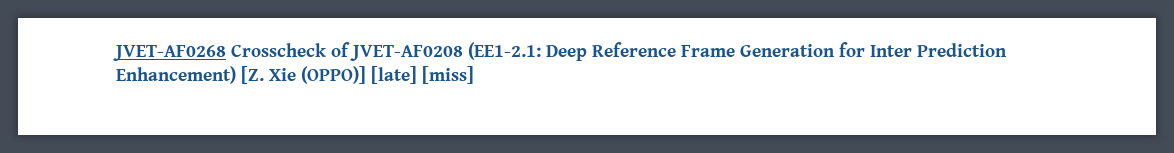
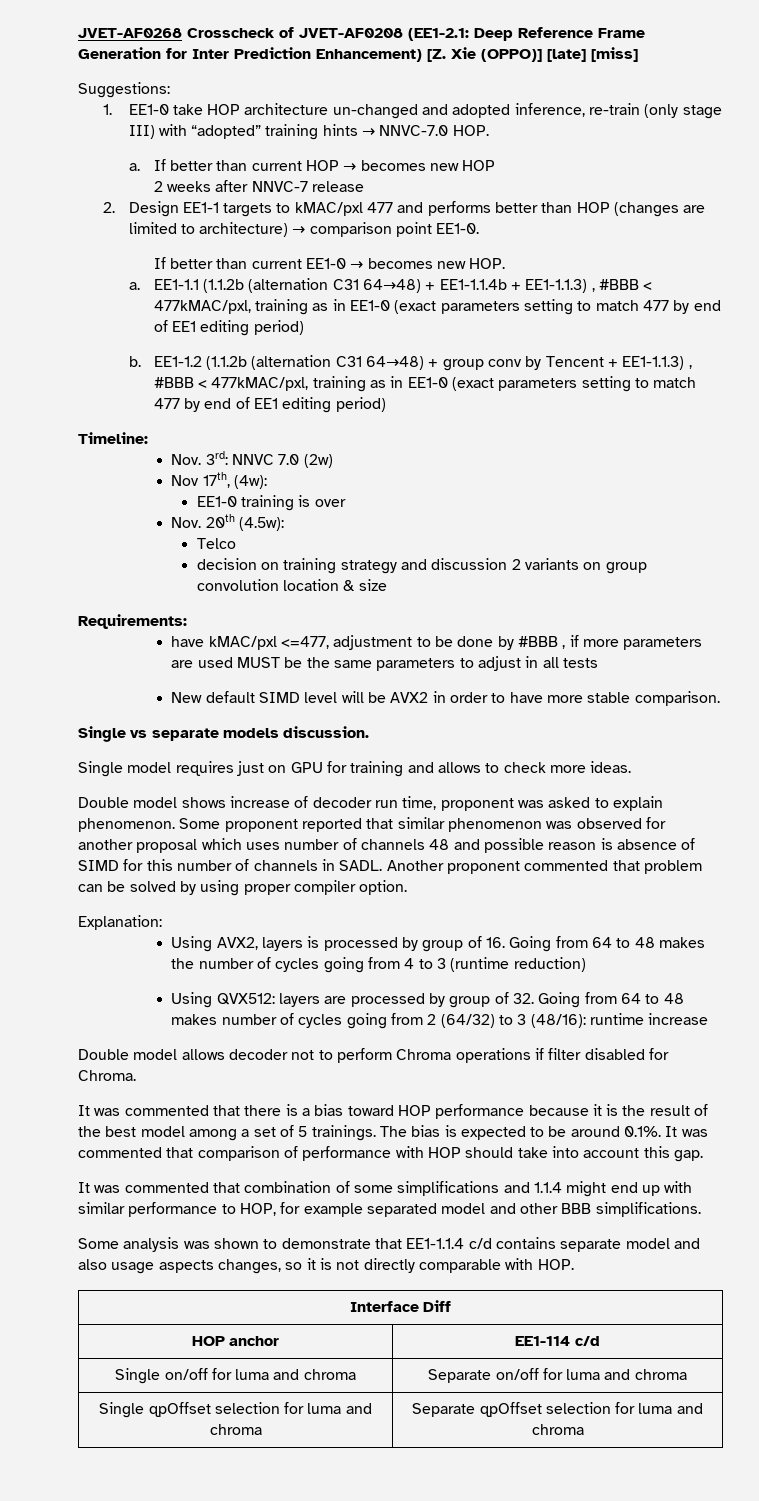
(474, 75) none -> [78,82,170,98] [103,103,722,119] [128,124,489,140] [128,159,496,171] [153,180,365,192] [103,201,706,217] [128,222,480,237] [153,257,506,269] [128,278,653,293] [153,299,721,315] [153,320,304,336] [128,355,692,371] [153,376,697,392] [153,397,386,413] [78,432,148,444] [171,451,333,468] [171,472,268,489] [196,495,346,511] [171,514,285,531] [196,538,236,549] [196,558,647,574] [196,579,387,591] [78,614,187,629] [171,635,703,650] [171,656,598,671] [171,691,720,706] [78,726,370,742] [78,761,632,777] [78,796,663,811] [78,817,666,832] [78,838,696,853] [78,859,702,874] [78,880,408,896] [78,915,162,930] [171,936,705,952] [171,957,586,973] [171,992,684,1008] [171,1013,709,1029] [78,1048,669,1063] [78,1070,136,1081] [78,1104,709,1119] [78,1125,708,1141] [78,1146,703,1162] [78,1181,693,1197] [78,1202,701,1217] [78,1237,700,1252] [78,1258,574,1274] [349,1300,452,1312] [191,1336,280,1346] [515,1336,600,1346] [115,1368,356,1384] [428,1368,687,1383] [99,1402,372,1418] [209,1424,262,1435] [412,1402,703,1417] [531,1424,584,1435] // Suggestions: // 1. EE1-0 take HOP architecture un-changed and adopted inference, re-train (only stage III) with “adopted” training hints → NNVC-7.0 HOP. // a. If better than current HOP → becomes new HOP // 2 weeks after NNVC-7 release // 2. Design EE1-1 targets to kMAC/pxl 477 and performs better than HOP (changes are limited to architecture) → comparison point EE1-0. // If better than current EE1-0 → becomes new HOP. // a. EE1-1.1 (1.1.2b (alternation C31 64→48) + EE1-1.1.4b + EE1-1.1.3) , #BBB < 477kMAC/pxl, training as in EE1-0 (exact parameters setting to match 477 by end of EE1 editing period) // b. EE1-1.2 (1.1.2b (alternation C31 64→48) + group conv by Tencent + EE1-1.1.3) , #BBB < 477kMAC/pxl, training as in EE1-0 (exact parameters setting to match 477 by end of EE1 editing period) // Timeline: // Nov. 3rd: NNVC 7.0 (2w) // Nov 17th, (4w): // EE1-0 training is over // Nov. 20th (4.5w): // Telco // decision on training strategy and discussion 2 variants on group convolution location & size // Requirements: // have kMAC/pxl <=477, adjustment to be done by #BBB , if more parameters are used MUST be the same parameters to adjust in all tests // New default SIMD level will be AVX2 in order to have more stable comparison. // Single vs separate models discussion. // Single model requires just on GPU for training and allows to check more ideas. // Double model shows increase of decoder run time, proponent was asked to explain phenomenon. Some proponent reported that similar phenomenon was observed for another proposal which uses number of channels 48 and possible reason is absence of SIMD for this number of channels in SADL. Another proponent commented that problem can be solved by using proper compiler option. // Explanation: // Using AVX2, layers is processed by group of 16. Going from 64 to 48 makes the number of cycles going from 4 to 3 (runtime reduction) // Using QVX512: layers are processed by group of 32. Going from 64 to 48 makes number of cycles going from 2 (64/32) to 3 (48/16): runtime increase // Double model allows decoder not to perform Chroma operations if filter disabled for Chroma. // It was commented that there is a bias toward HOP performance because it is the result of the best model among a set of 5 trainings. The bias is expected to be around 0.1%. It was commented that comparison of performance with HOP should take into account this gap. // It was commented that combination of some simplifications and 1.1.4 might end up with similar performance to HOP, for example separated model and other BBB simplifications. // Some analysis was shown to demonstrate that EE1-1.1.4 c/d contains separate model and also usage aspects changes, so it is not directly comparable with HOP. // Interface Diff // HOP anchor | EE1-114 c/d // Single on/off for luma and chroma | Separate on/off for luma and chroma // Single qpOffset selection for luma and chroma | Separate qpOffset selection for luma and chroma

